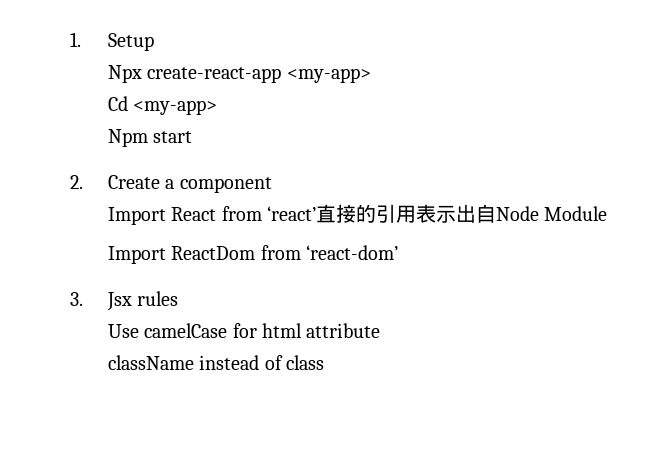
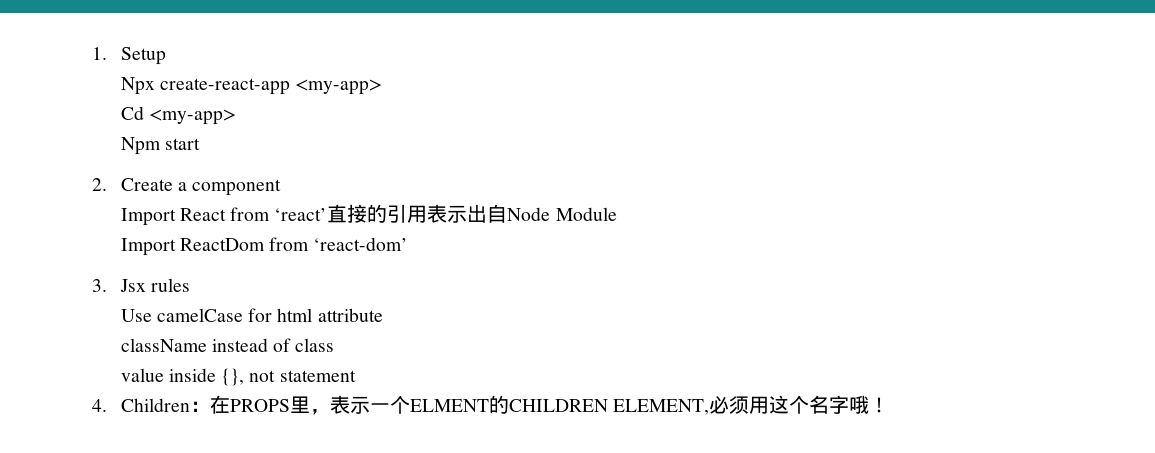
(325, 362) none -> [120,368,356,386] [92,395,889,415] // value inside {}, not statement // 4. Children：在PROPS里，表示一个ELMENT的CHILDREN ELEMENT,必须用这个名字哦！

